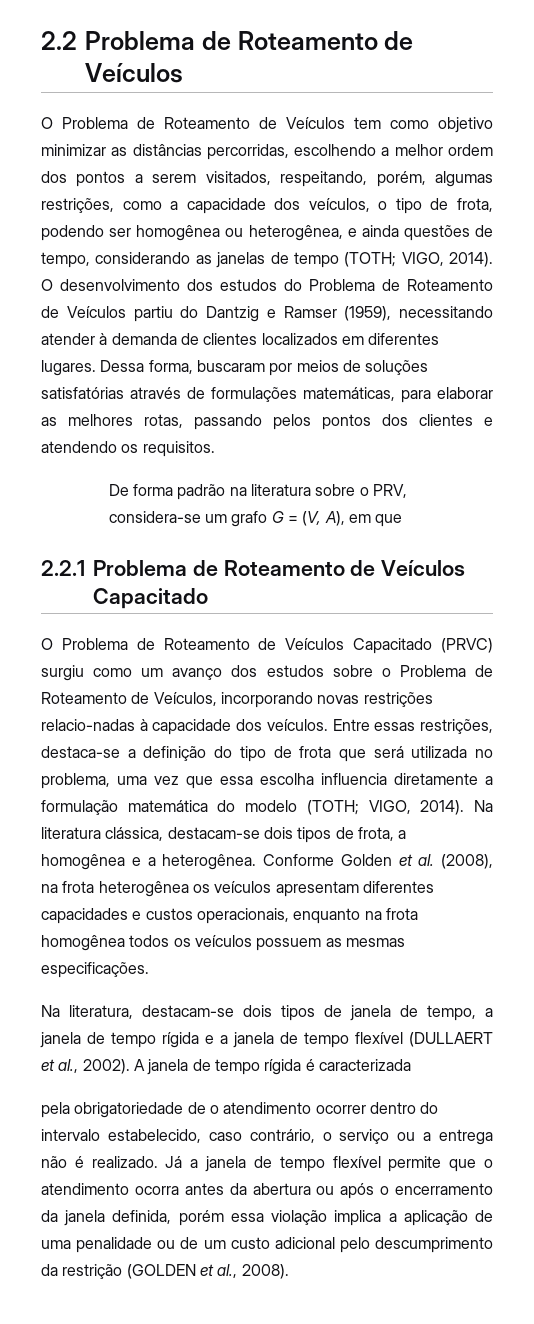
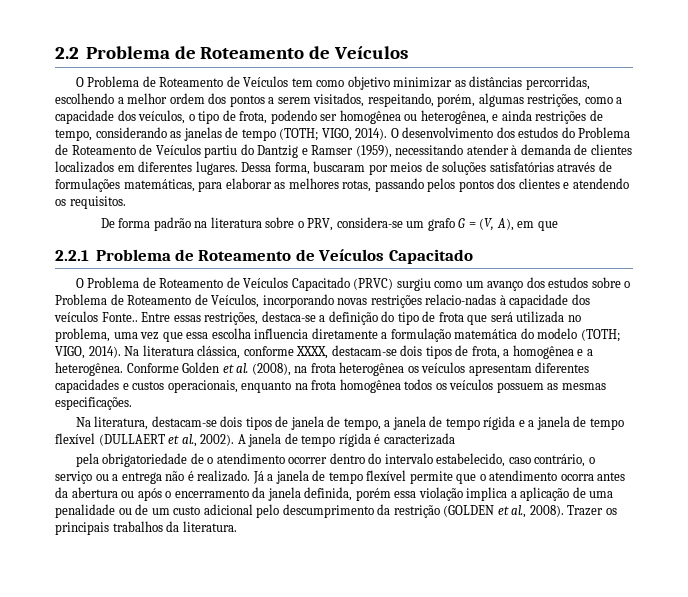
[403,225,470,241] questões -> [535,111,587,124] restrições
[266,719,328,731] veículos. -> [54,311,138,322] veículos Fonte..
(164, 834) none -> [243,346,329,359] conforme XXXX,
(289, 1271) none -> [567,505,617,516] [55,521,237,535] Trazer os principais trabalhos da literatura.

